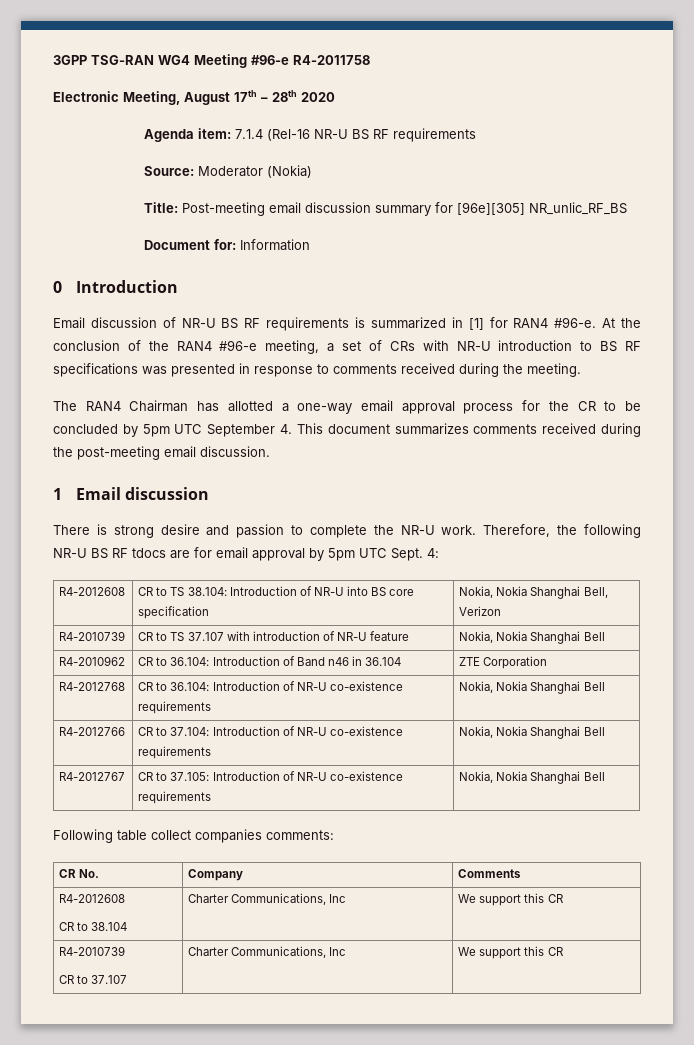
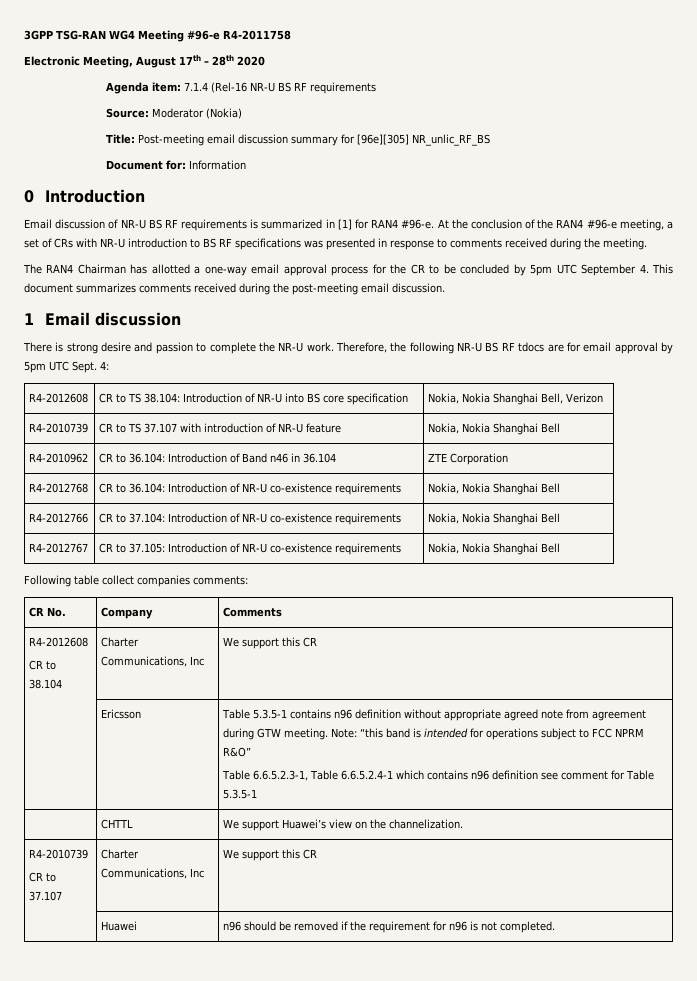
(564, 898) none -> [101,709,142,719] [222,709,647,721] [223,728,645,740] [223,747,252,757] [222,770,655,781] [223,789,258,799] [101,819,134,829] [223,819,464,831] // | Ericsson | Table 5.3.5-1 contains n96 definition without appropriate agreed note from agreement during GTW meeting. Note: “this band is intended for operations subject to FCC NPRM R&O” // Table 6.6.5.2.3-1, Table 6.6.5.2.4-1 which contains n96 definition see comment for Table 5.3.5-1 // | CHTTL | We support Huawei’s view on the channelization.
(564, 951) none -> [101,921,138,931] [223,921,556,933] // | Huawei | n96 should be removed if the requirement for n96 is not completed.

